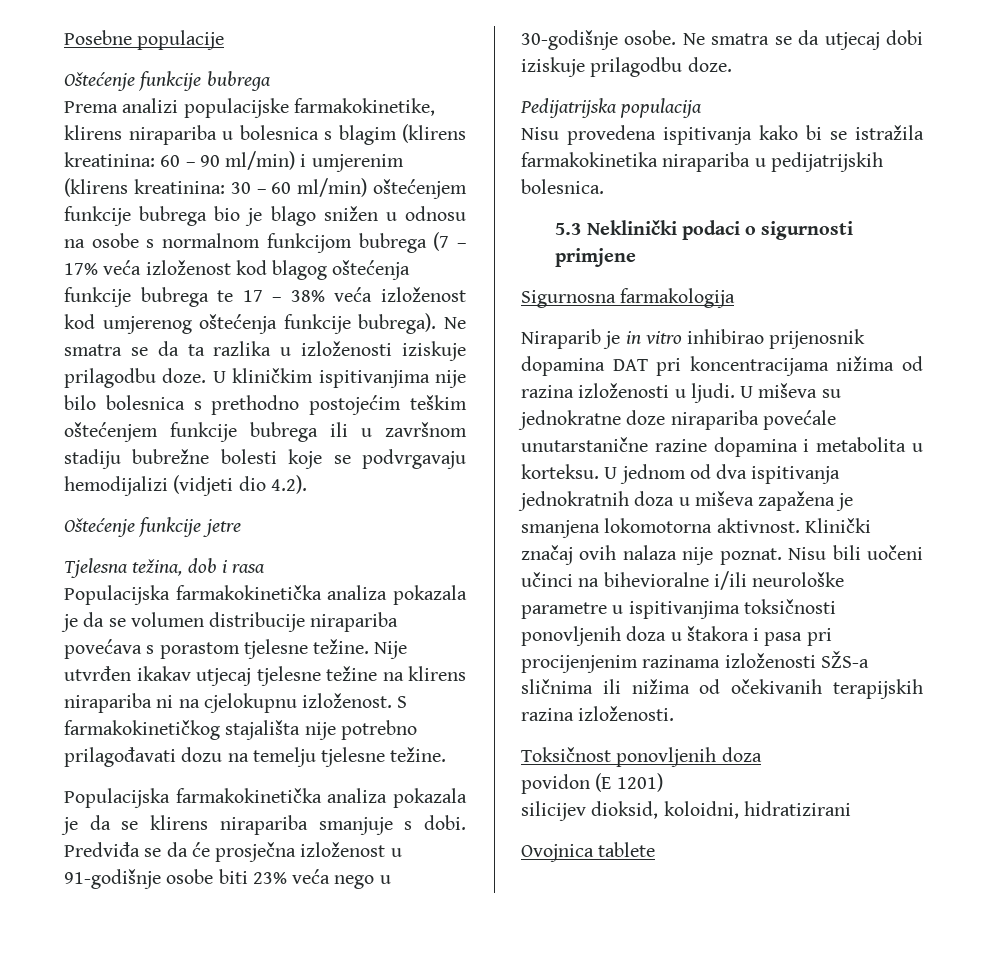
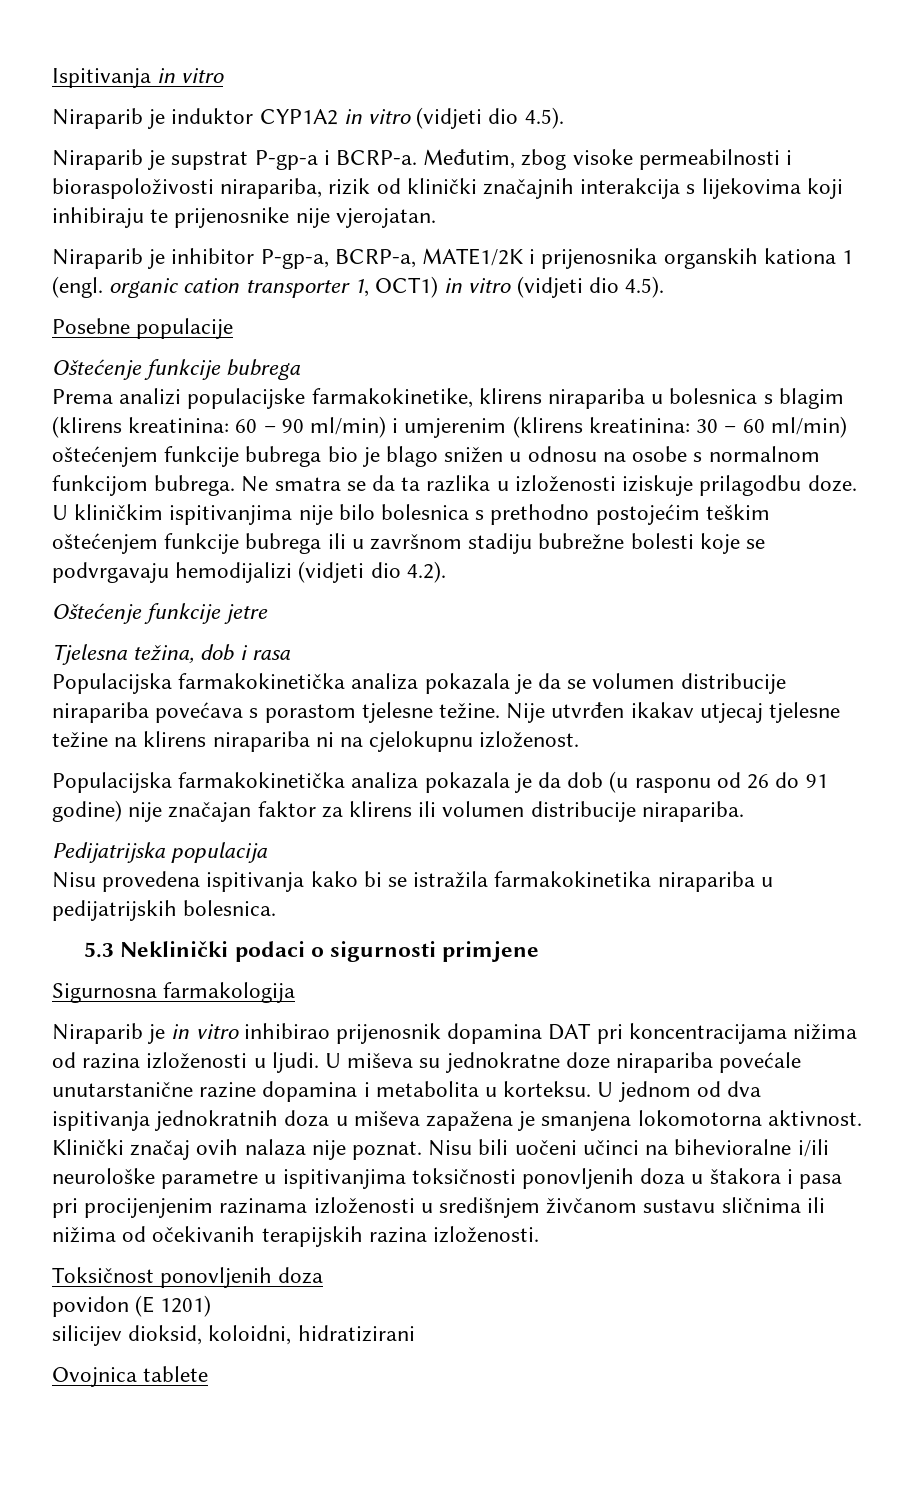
(64, 37) none -> [52,68,225,88] [52,107,564,129] [52,149,793,170] [52,178,843,199] [52,207,436,228] [52,248,854,269] [52,276,665,298] Ispitivanja in vitro // Niraparib je induktor CYP1A2 in vitro (vidjeti dio 4.5). // Niraparib je supstrat P-gp-a i BCRP-a. Međutim, zbog visoke permeabilnosti i bioraspoloživosti nirapariba, rizik od klinički značajnih interakcija s lijekovima koji inhibiraju te prijenosnike nije vjerojatan. // Niraparib je inhibitor P-gp-a, BCRP-a, MATE1/2K i prijenosnika organskih kationa 1 (engl. organic cation transporter 1, OCT1) in vitro (vidjeti dio 4.5). //
[358,232,466,253] [64,260,411,280] [64,287,466,307] [64,313,437,334] bubrega (7 – 17% veća izloženost kod blagog oštećenja funkcije bubrega te 17 – 38% veća izloženost kod umjerenog oštećenja funkcije bubrega). -> [154,475,236,496] bubrega.
[397,696,408,708] [64,720,417,740] [64,747,447,767] [64,788,468,808] [61,815,466,835] [64,842,402,862] [64,869,391,889] [521,30,923,50] [521,57,732,77] S farmakokinetičkog stajališta nije potrebno prilagođavati dozu na temelju tjelesne težine. // Populacijska farmakokinetička analiza pokazala je da se klirens nirapariba smanjuje s dobi. Predviđa se da će prosječna izloženost u 91-godišnje osobe biti 23% veća nego u 30-godišnje osobe. Ne smatra se da utjecaj dobi iziskuje prilagodbu doze. -> [52,771,828,793] [52,800,744,822] // Populacijska farmakokinetička analiza pokazala je da dob (u rasponu od 26 do 91 godine) nije značajan faktor za klirens ili volumen distribucije nirapariba.
[820,650,869,668] SŽS-a -> [420,1197,716,1218] u središnjem živčanom sustavu

